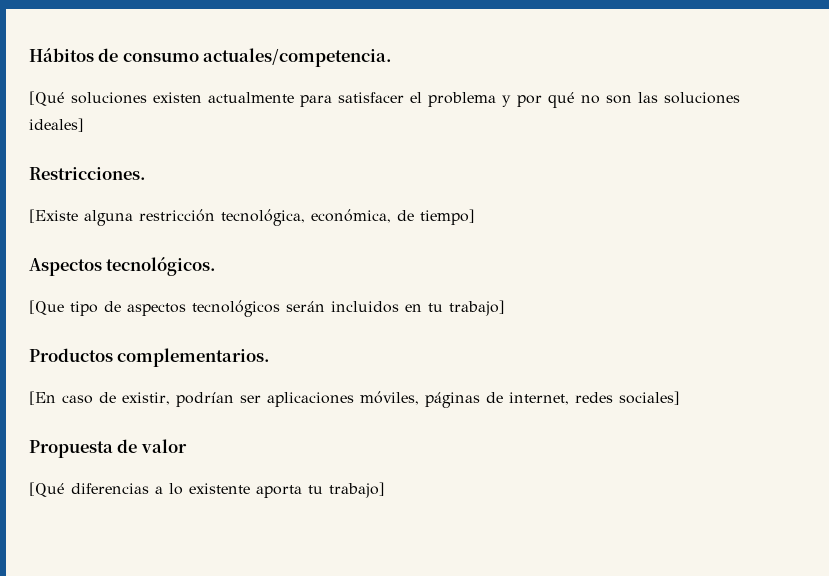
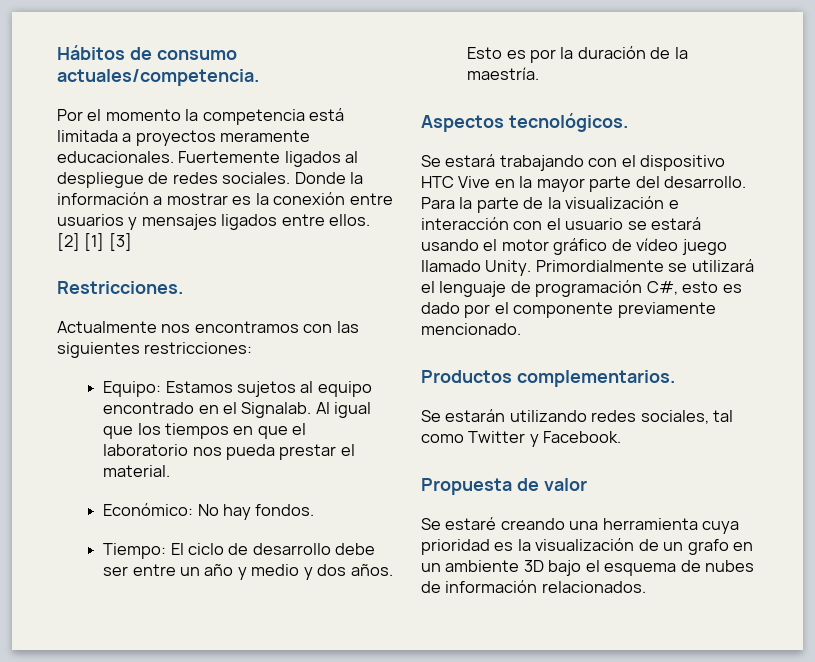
[29,91,740,108] [29,118,84,132] [29,167,146,180] [29,209,475,226] [29,257,217,276] [29,300,505,317] [29,348,271,367] [29,391,680,408] [29,439,187,458] [29,482,385,498] [Qué soluciones existen actualmente para satisfacer el problema y por qué no son las soluciones ideales] // Restricciones. // [Existe alguna restricción tecnológica, económica, de tiempo] // Aspectos tecnológicos. // [Que tipo de aspectos tecnológicos serán incluidos en tu trabajo] // Productos complementarios. // [En caso de existir, podrían ser aplicaciones móviles, páginas de internet, redes sociales] // Propuesta de valor // [Qué diferencias a lo existente aporta tu trabajo] -> [57,108,345,125] [57,130,311,146] [57,151,359,167] [57,172,364,188] [57,192,393,205] [57,214,371,230] [57,233,132,251] [57,281,183,294] [57,321,359,333] [57,342,253,358] [103,381,372,397] [103,402,372,418] [103,423,307,439] [103,444,355,460] [103,465,171,477] [103,503,315,520] [103,543,376,559] [103,564,393,580] [467,46,688,63] [467,67,540,80] [421,113,628,132] [421,154,726,171] [421,176,747,192] [421,196,679,213] [421,217,702,230] [421,238,727,255] [421,259,754,276] [421,280,742,297] [421,302,716,318] [421,323,521,335] [421,370,675,387] [421,409,734,424] [421,431,622,447] [421,478,587,495] [421,517,740,534] [421,538,754,555] [421,560,755,576] [421,580,646,593] Por el momento la competencia está limitada a proyectos meramente educacionales. Fuertemente ligados al despliegue de redes sociales. Donde la información a mostrar es la conexión entre usuarios y mensajes ligados entre ellos. [2] [1] [3] // Restricciones. // Actualmente nos encontramos con las siguientes restricciones: // Equipo: Estamos sujetos al equipo encontrado en el Signalab. Al igual que los tiempos en que el laboratorio nos pueda prestar el material. // Económico: No hay fondos. // Tiempo: El ciclo de desarrollo debe ser entre un año y medio y dos años. Esto es por la duración de la maestría. // Aspectos tecnológicos. // Se estará trabajando con el dispositivo HTC Vive en la mayor parte del desarrollo. Para la parte de la visualización e interacción con el usuario se estará usando el motor gráfico de vídeo juego llamado Unity. Primordialmente se utilizará el lenguaje de programación C#, esto es dado por el componente previamente mencionado. // Productos complementarios. // Se estarán utilizando redes sociales, tal como Twitter y Facebook. // Propuesta de valor // Se estaré creando una herramienta cuya prioridad es la visualización de un grafo en un ambiente 3D bajo el esquema de nubes de información relacionados.

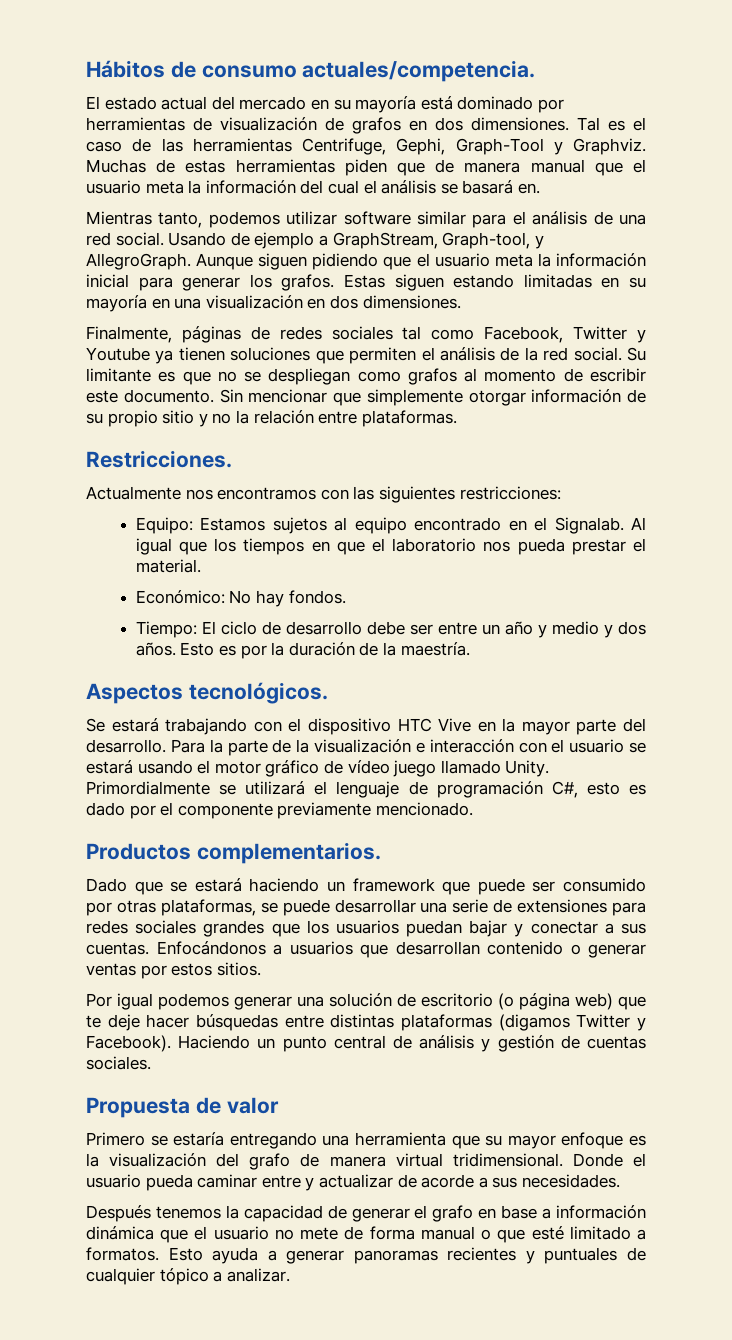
[57,108,345,125] [57,130,311,146] [57,151,359,167] [57,172,364,188] [57,192,393,205] [57,214,371,230] [57,233,132,251] Por el momento la competencia está limitada a proyectos meramente educacionales. Fuertemente ligados al despliegue de redes sociales. Donde la información a mostrar es la conexión entre usuarios y mensajes ligados entre ellos. [2] [1] [3] -> [86,96,564,113] [86,117,646,134] [86,138,646,155] [86,159,646,176] [86,180,540,194] [86,211,646,228] [86,232,544,249] [86,253,646,270] [86,274,647,291] [86,295,461,312] [86,326,646,343] [86,347,647,364] [86,368,646,385] [86,389,646,406] [86,410,457,427] El estado actual del mercado en su mayoría está dominado por herramientas de visualización de grafos en dos dimensiones. Tal es el caso de las herramientas Centrifuge, Gephi, Graph-Tool y Graphviz. Muchas de estas herramientas piden que de manera manual que el usuario meta la información del cual el análisis se basará en. // Mientras tanto, podemos utilizar software similar para el análisis de una red social. Usando de ejemplo a GraphStream, Graph-tool, y AllegroGraph. Aunque siguen pidiendo que el usuario meta la información inicial para generar los grafos. Estas siguen estando limitadas en su mayoría en una visualización en dos dimensiones. // Finalmente, páginas de redes sociales tal como Facebook, Twitter y Youtube ya tienen soluciones que permiten el análisis de la red social. Su limitante es que no se despliegan como grafos al momento de escribir este documento. Sin mencionar que simplemente otorgar información de su propio sitio y no la relación entre plataformas.
[421,409,734,424] [421,431,622,447] [421,478,587,495] [421,517,740,534] [421,538,754,555] [421,560,755,576] [421,580,646,593] Se estarán utilizando redes sociales, tal como Twitter y Facebook. // Propuesta de valor // Se estaré creando una herramienta cuya prioridad es la visualización de un grafo en un ambiente 3D bajo el esquema de nubes de información relacionados. -> [86,878,647,895] [86,899,646,916] [86,920,646,937] [86,941,646,958] [86,962,261,979] [86,993,646,1010] [86,1014,646,1031] [86,1035,646,1052] [86,1056,151,1070] [86,1097,279,1118] [86,1132,647,1149] [86,1153,646,1170] [86,1174,620,1191] [86,1205,647,1222] [86,1226,646,1243] [86,1247,646,1264] [86,1268,290,1285] Dado que se estará haciendo un framework que puede ser consumido por otras plataformas, se puede desarrollar una serie de extensiones para redes sociales grandes que los usuarios puedan bajar y conectar a sus cuentas. Enfocándonos a usuarios que desarrollan contenido o generar ventas por estos sitios. // Por igual podemos generar una solución de escritorio (o página web) que te deje hacer búsquedas entre distintas plataformas (digamos Twitter y Facebook). Haciendo un punto central de análisis y gestión de cuentas sociales. // Propuesta de valor // Primero se estaría entregando una herramienta que su mayor enfoque es la visualización del grafo de manera virtual tridimensional. Donde el usuario pueda caminar entre y actualizar de acorde a sus necesidades. // Después tenemos la capacidad de generar el grafo en base a información dinámica que el usuario no mete de forma manual o que esté limitado a formatos. Esto ayuda a generar panoramas recientes y puntuales de cualquier tópico a analizar.

